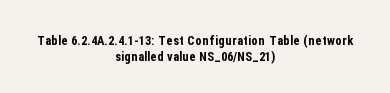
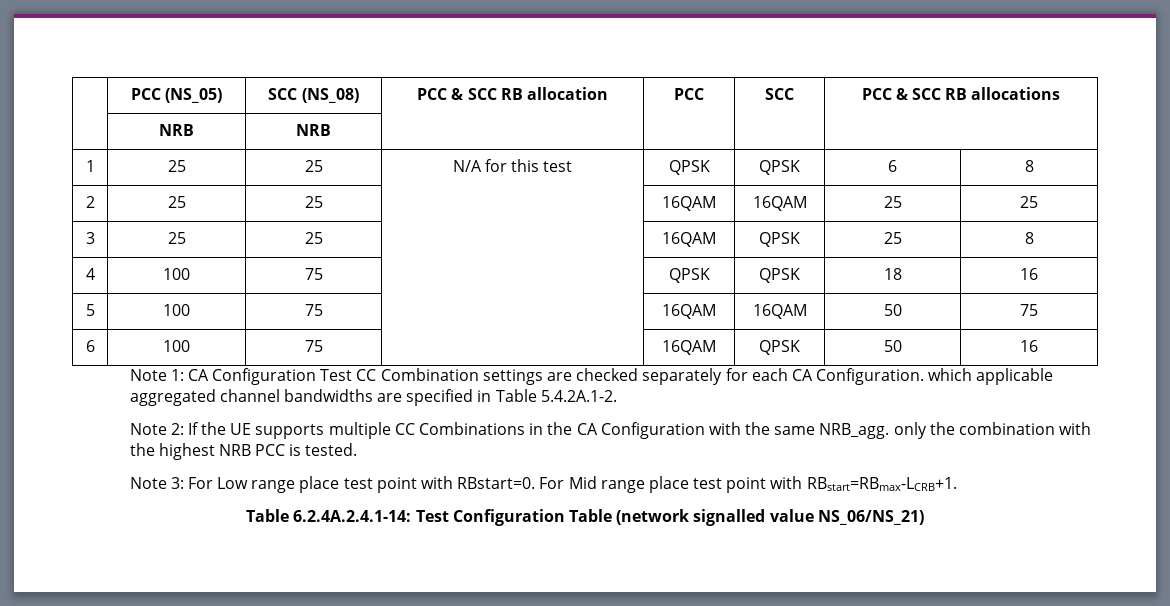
[37,35,155,45] Table 6.2.4A.2.4.1-13: -> [130,88,223,103] [268,88,359,103] [417,87,608,100] [674,88,704,100] [765,88,794,100] [861,87,1061,100] [159,124,194,136] [296,124,331,136] [85,160,95,172] [167,160,186,172] [304,160,323,172] [452,159,573,172] [668,160,710,175] [759,160,800,175] [888,160,897,172] [1024,160,1034,172] [85,196,95,208] [167,196,186,208] [304,196,323,208] [662,196,716,211] [752,196,807,211] [883,196,902,208] [1020,196,1038,208] [85,232,95,244] [167,232,186,244] [304,232,323,244] [662,232,716,247] [759,232,800,247] [883,232,902,244] [1024,232,1034,244] [85,268,95,280] [163,268,190,280] [304,268,323,280] [668,268,710,283] [759,268,800,283] [883,268,902,280] [1020,268,1038,280] [85,304,95,316] [163,304,190,316] [304,304,323,316] [662,304,716,319] [752,304,807,319] [883,304,902,316] [1020,304,1038,316] [85,340,95,352] [163,340,190,352] [304,340,323,352] [662,340,716,355] [759,340,800,355] [883,340,902,352] [1020,340,1038,352] [129,368,1054,385] [129,389,617,406] [129,422,1092,439] [129,443,358,460] [129,476,957,493] [246,509,412,522] | PCC (NS_05) | SCC (NS_08) | PCC & SCC RB allocation | PCC | SCC | PCC & SCC RB allocations // | NRB | NRB | | | | // 1 | 25 | 25 | N/A for this test | QPSK | QPSK | 6 | 8 // 2 | 25 | 25 | | 16QAM | 16QAM | 25 | 25 // 3 | 25 | 25 | | 16QAM | QPSK | 25 | 8 // 4 | 100 | 75 | | QPSK | QPSK | 18 | 16 // 5 | 100 | 75 | | 16QAM | 16QAM | 50 | 75 // 6 | 100 | 75 | | 16QAM | QPSK | 50 | 16 // Note 1: CA Configuration Test CC Combination settings are checked separately for each CA Configuration. which applicable aggregated channel bandwidths are specified in Table 5.4.2A.1-2. // Note 2: If the UE supports multiple CC Combinations in the CA Configuration with the same NRB_agg. only the combination with the highest NRB PCC is tested. // Note 3: For Low range place test point with RBstart=0. For Mid range place test point with RBstart=RBmax-LCRB+1. // Table 6.2.4A.2.4.1-14:

